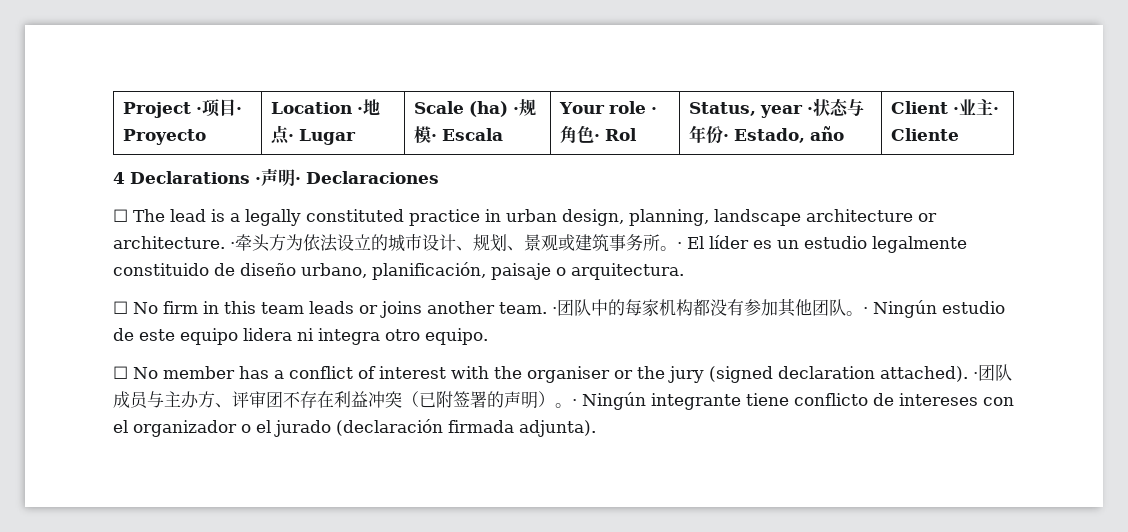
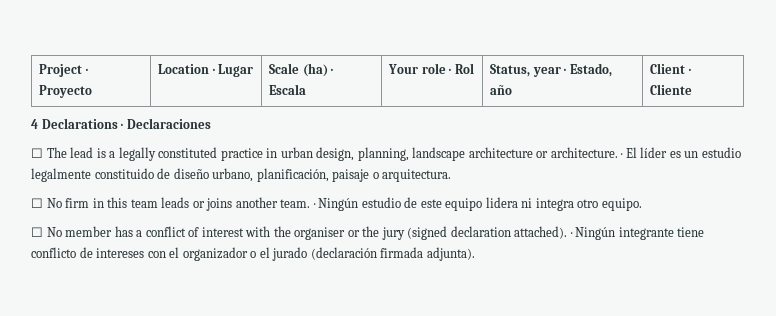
[202,99,243,117] 项目· -> (88, 71) none
[363,99,381,115] [271,125,295,145] 地点· -> (215, 71) none
[519,99,537,116] [414,126,438,143] 规模· -> (334, 71) none
[560,125,601,143] 角色· -> (452, 71) none
[813,98,865,116] [689,125,730,144] 状态与年份· -> (567, 71) none
[959,99,1000,115] 业主· -> (691, 71) none
[261,168,301,186] 声明· -> (124, 126) none
[235,234,682,252] 牵头方为依法设立的城市设计、规划、景观或建筑事务所。· -> (624, 155) none
[557,298,868,317] 团队中的每家机构都没有参加其他团队。· -> (316, 205) none
[978,364,1012,381] [113,391,577,409] 团队成员与主办方、评审团不存在利益冲突（已附签署的声明）。· -> (573, 234) none

